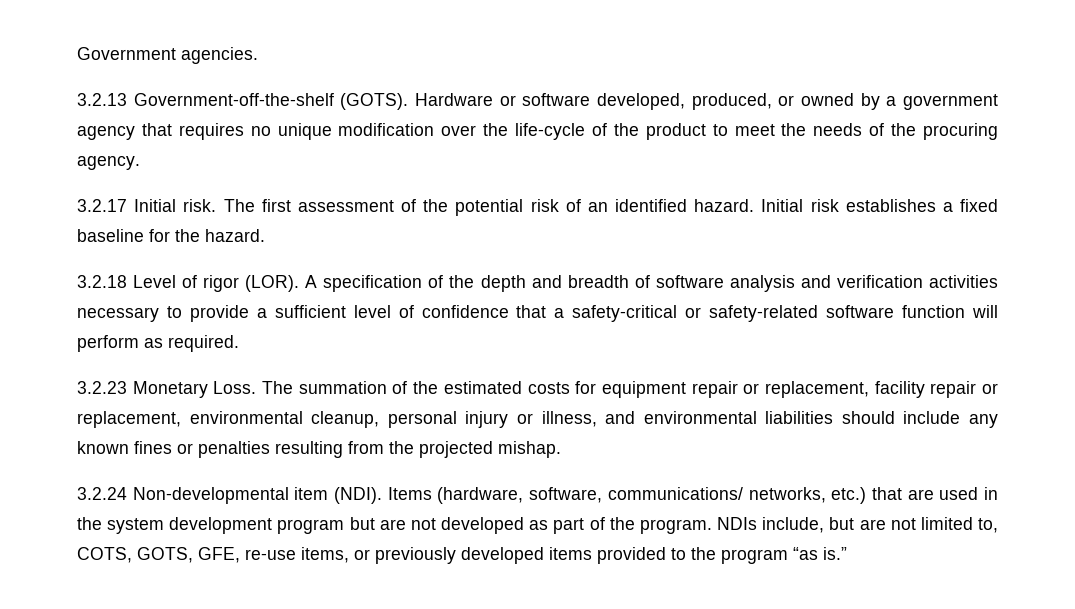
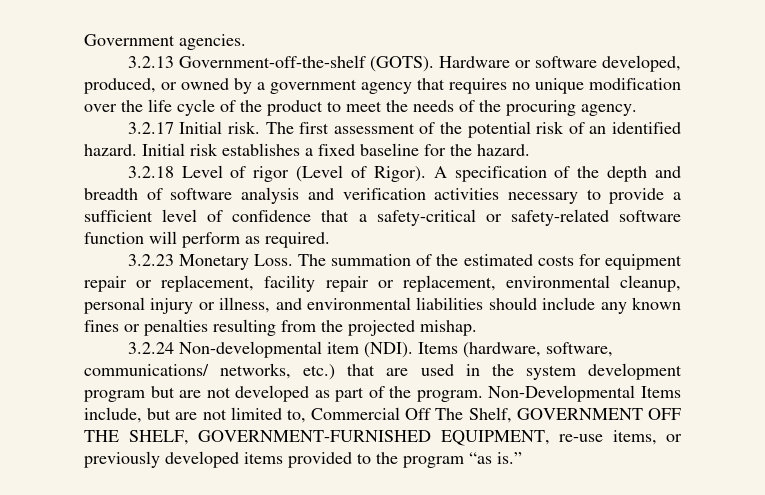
[515,123,586,140] life-cycle -> [148,99,215,116] life cycle
[245,275,300,292] (LOR). -> [296,165,426,182] (Level of Rigor).
[717,517,758,530] NDIs -> [488,385,681,402] Non-Developmental Items
[77,547,240,563] COTS, GOTS, GFE, -> [311,407,681,423] [84,430,550,446] Commercial Off The Shelf, GOVERNMENT OFF THE SHELF, GOVERNMENT-FURNISHED EQUIPMENT,

